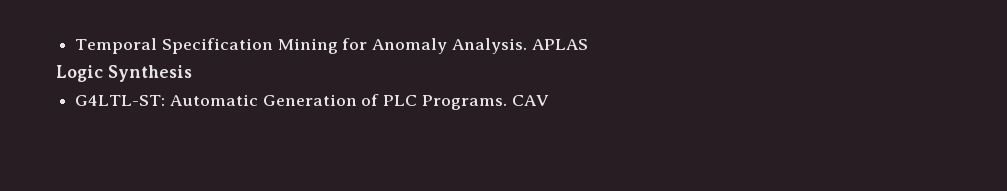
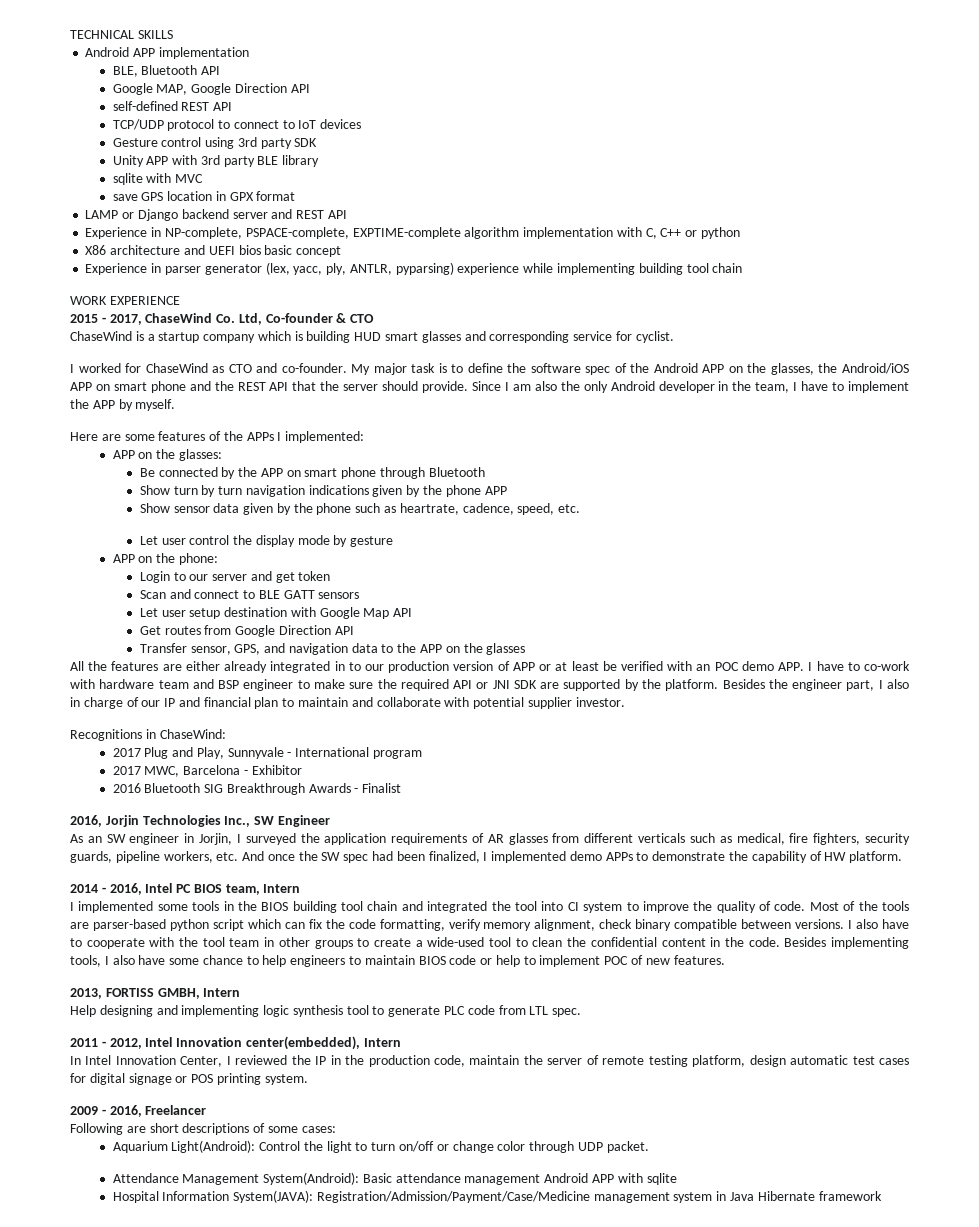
[75,38,588,54] [56,65,192,82] [75,94,549,110] Temporal Specification Mining for Anomaly Analysis. APLAS // Logic Synthesis // G4LTL-ST: Automatic Generation of PLC Programs. CAV -> [70,30,173,39] [85,47,249,59] [112,65,221,77] [112,83,310,95] [112,101,233,111] [112,119,362,131] [112,137,318,149] [112,155,320,167] [112,173,204,185] [112,191,296,201] [85,209,347,221] [85,227,740,239] [85,245,342,257] [85,262,743,275] [70,296,180,305] [70,313,375,325] [70,331,674,343] [70,363,909,375] [70,381,909,393] [70,399,176,411] [70,431,365,443] [112,449,222,461] [139,467,485,479] [139,485,507,497] [139,503,581,515] [139,535,394,547] [112,553,218,565] [139,571,331,583] [139,589,360,599] [139,607,413,619] [139,625,354,637] [139,643,526,655] [70,661,910,673] [70,679,909,691] [70,697,625,709] [70,729,226,741] [112,747,423,759] [112,765,302,777] [112,783,402,795] [70,815,330,827] [70,833,911,845] [70,851,903,863] [70,883,301,895] [70,901,909,913] [70,919,910,931] [70,937,909,949] [70,955,725,967] [70,988,241,999] [70,1005,582,1017] [70,1036,401,1050] [70,1055,910,1067] [70,1073,308,1085] [70,1105,207,1117] [70,1123,336,1135] [112,1140,649,1153] [112,1172,677,1185] [112,1190,882,1203] TECHNICAL SKILLS // Android APP implementation // BLE, Bluetooth API // Google MAP, Google Direction API // self-defined REST API // TCP/UDP protocol to connect to IoT devices // Gesture control using 3rd party SDK // Unity APP with 3rd party BLE library // sqlite with MVC // save GPS location in GPX format // LAMP or Django backend server and REST API // Experience in NP-complete, PSPACE-complete, EXPTIME-complete algorithm implementation with C, C++ or python // X86 architecture and UEFI bios basic concept // Experience in parser generator (lex, yacc, ply, ANTLR, pyparsing) experience while implementing building tool chain // WORK EXPERIENCE // 2015 - 2017, ChaseWind Co. Ltd, Co-founder & CTO // ChaseWind is a startup company which is building HUD smart glasses and corresponding service for cyclist. // I worked for ChaseWind as CTO and co-founder. My major task is to define the software spec of the Android APP on the glasses, the Android/iOS APP on smart phone and the REST API that the server should provide. Since I am also the only Android developer in the team, I have to implement the APP by myself. // Here are some features of the APPs I implemented: // APP on the glasses: // Be connected by the APP on smart phone through Bluetooth // Show turn by turn navigation indications given by the phone APP // Show sensor data given by the phone such as heartrate, cadence, speed, etc. // Let user control the display mode by gesture // APP on the phone: // Login to our server and get token // Scan and connect to BLE GATT sensors // Let user setup destination with Google Map API // Get routes from Google Direction API // Transfer sensor, GPS, and navigation data to the APP on the glasses // All the features are either already integrated in to our production version of APP or at least be verified with an POC demo APP. I have to co-work with hardware team and BSP engineer to make sure the required API or JNI SDK are supported by the platform. Besides the engineer part, I also in charge of our IP and financial plan to maintain and collaborate with potential supplier investor. // Recognitions in ChaseWind: // 2017 Plug and Play, Sunnyvale - International program // 2017 MWC, Barcelona - Exhibitor // 2016 Bluetooth SIG Breakthrough Awards - Finalist // 2016, Jorjin Technologies Inc., SW Engineer // As an SW engineer in Jorjin, I surveyed the application requirements of AR glasses from different verticals such as medical, fire fighters, security guards, pipeline workers, etc. And once the SW spec had been finalized, I implemented demo APPs to demonstrate the capability of HW platform. // 2014 - 2016, Intel PC BIOS team, Intern // I implemented some tools in the BIOS building tool chain and integrated the tool into CI system to improve the quality of code. Most of the tools are parser-based python script which can fix the code formatting, verify memory alignment, check binary compatible between versions. I also have to cooperate with the tool team in other groups to create a wide-used tool to clean the confidential content in the code. Besides implementing tools, I also have some chance to help engineers to maintain BIOS code or help to implement POC of new features. // 2013, FORTISS GMBH, Intern // Help designing and implementing logic synthesis tool to generate PLC code from LTL spec. // 2011 - 2012, Intel Innovation center(embedded), Intern // In Intel Innovation Center, I reviewed the IP in the production code, maintain the server of remote testing platform, design automatic test cases for digital signage or POS printing system. // 2009 - 2016, Freelancer // Following are short descriptions of some cases: // Aquarium Light(Android): Control the light to turn on/off or change color through UDP packet. // Attendance Management System(Android): Basic attendance management Android APP with sqlite // Hospital Information System(JAVA): Registration/Admission/Payment/Case/Medicine management system in Java Hibernate framework

